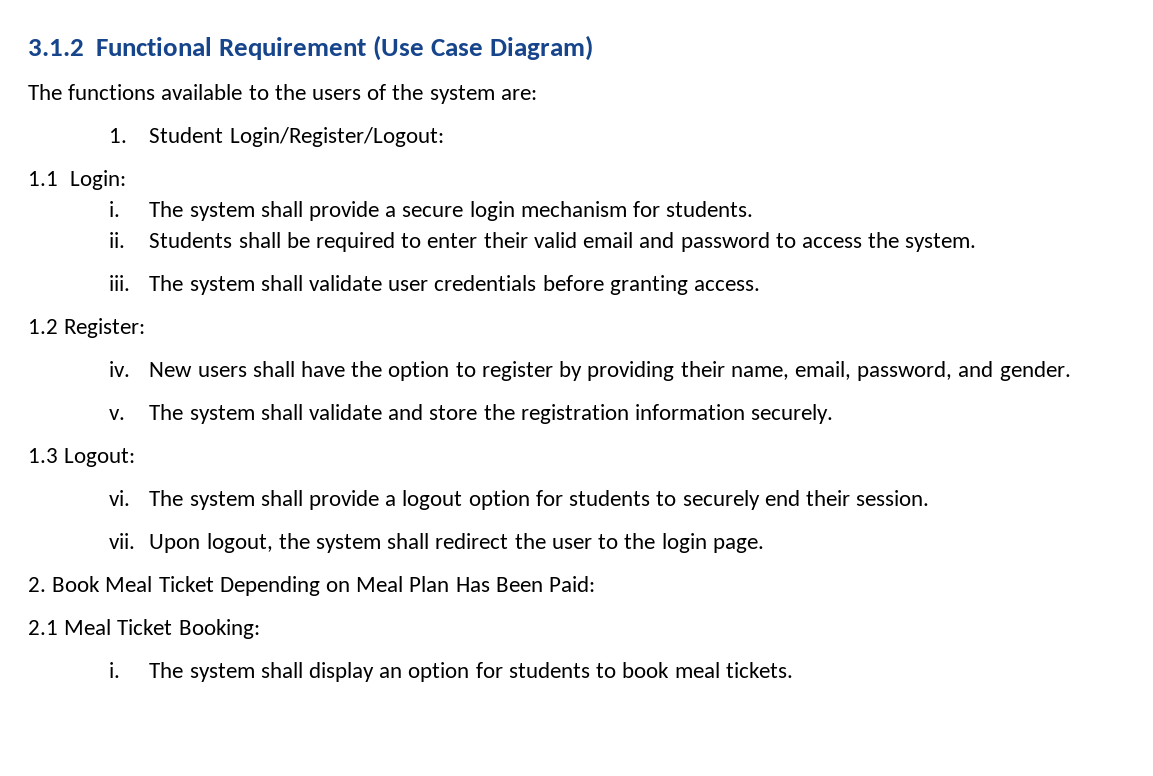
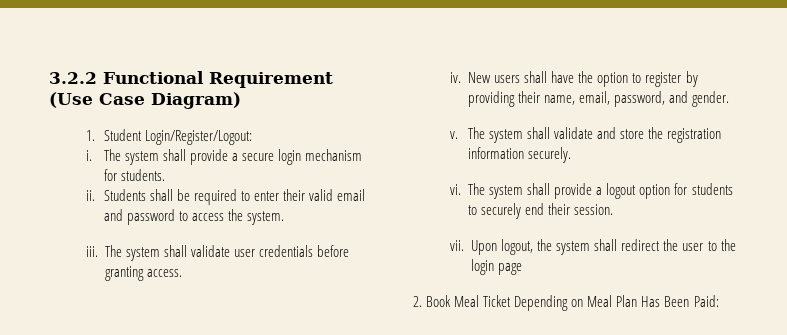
[28,39,84,56] 3.1.2 -> [49,72,97,84] 3.2.2
[28,84,537,104] // The functions available to the users of the system are: -> (241, 100) none
[28,170,126,190] // 1.1 Login: -> (252, 137) none
[28,318,146,338] // 1.2 Register: -> (183, 273) none
[28,448,136,467] // 1.3 Logout: -> (571, 155) none
[712,538,764,553] page. -> [498,263,523,275] page
[28,619,260,639] [108,662,793,682] // 2.1 Meal Ticket Booking: // i. The system shall display an option for students to book meal tickets. -> (719, 301) none

